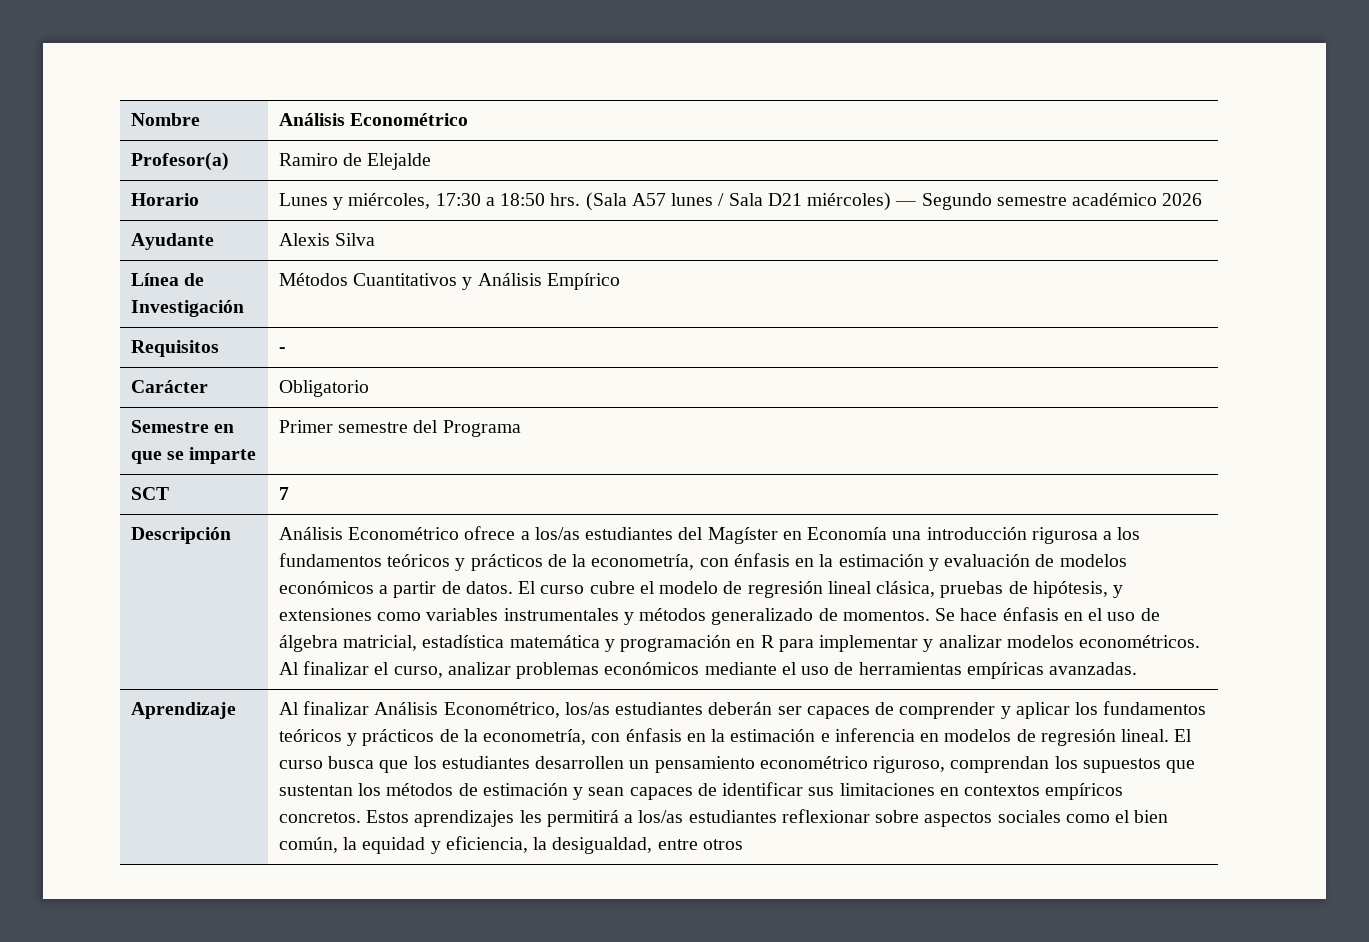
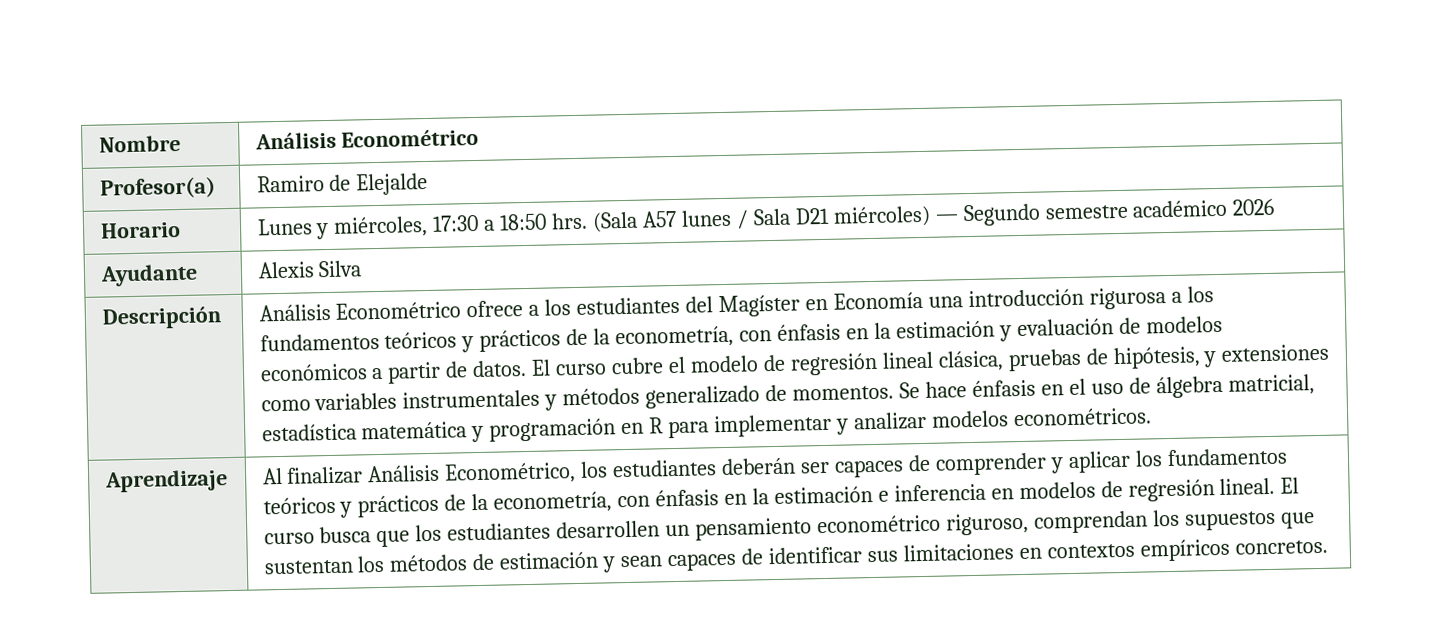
[130,273,204,286] [130,300,244,317] [278,273,620,290] [130,340,219,357] [278,347,286,353] [130,380,208,393] [278,380,369,397] [130,420,234,433] [130,447,257,464] [278,420,521,437] [130,487,169,500] [278,487,289,500] // Línea de Investigación | Métodos Cuantitativos y Análisis Empírico // Requisitos | - // Carácter | Obligatorio // Semestre en que se imparte | Primer semestre del Programa // SCT | 7 -> (363, 269) none
[534,527,580,540] los/as -> [544,299,572,316] los
[278,661,1138,679] Al finalizar el curso, analizar problemas económicos mediante el uso de herramientas empíricas avanzadas. -> (1152, 417) none
[564,702,610,715] los/as -> [580,461,609,478] los
[365,809,1169,827] [278,836,743,854] Estos aprendizajes les permitirá a los/as estudiantes reflexionar sobre aspectos sociales como el bien común, la equidad y eficiencia, la desigualdad, entre otros -> (1328, 547) none

